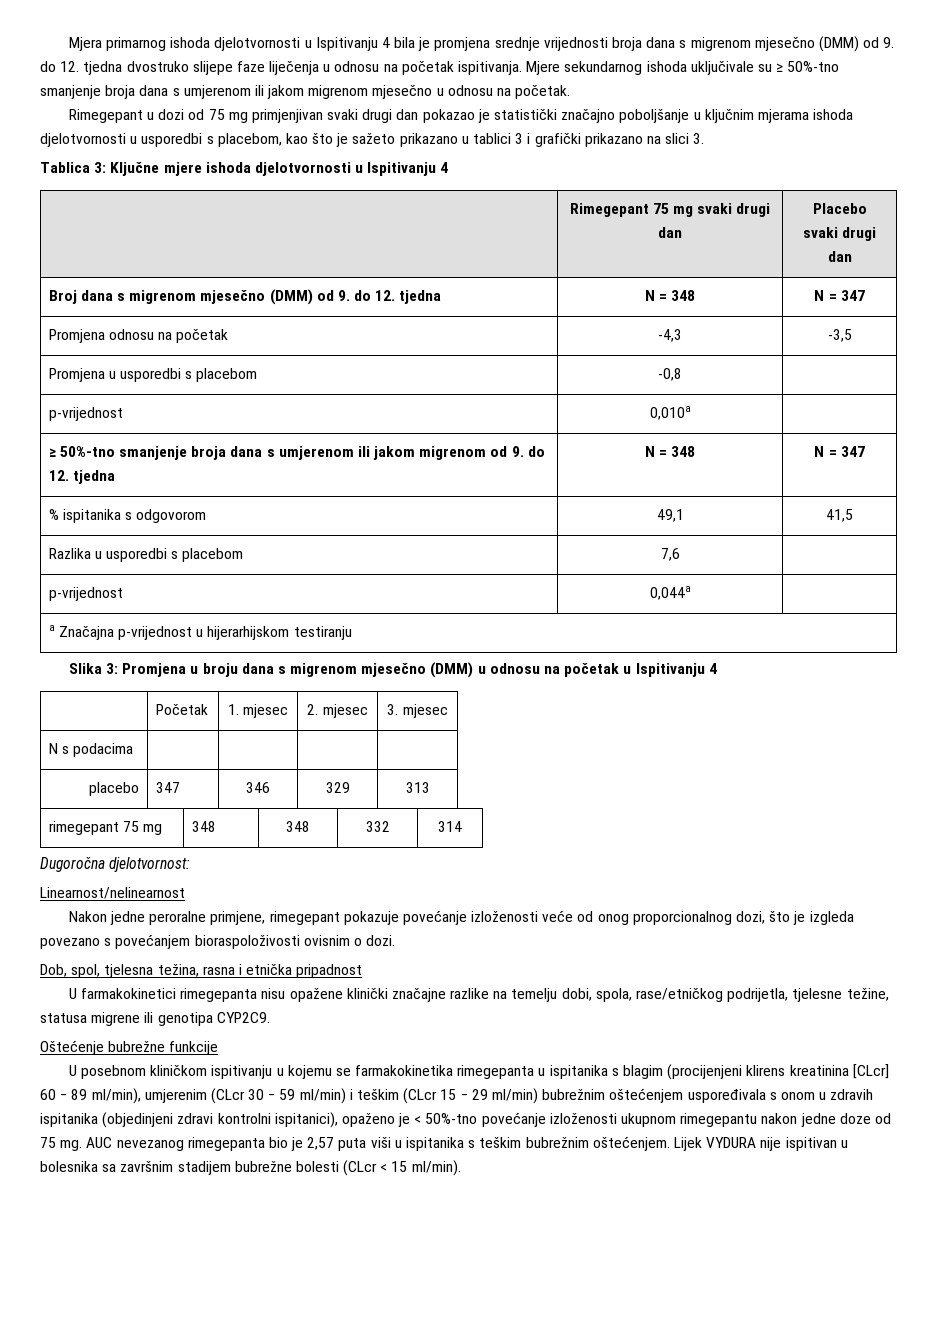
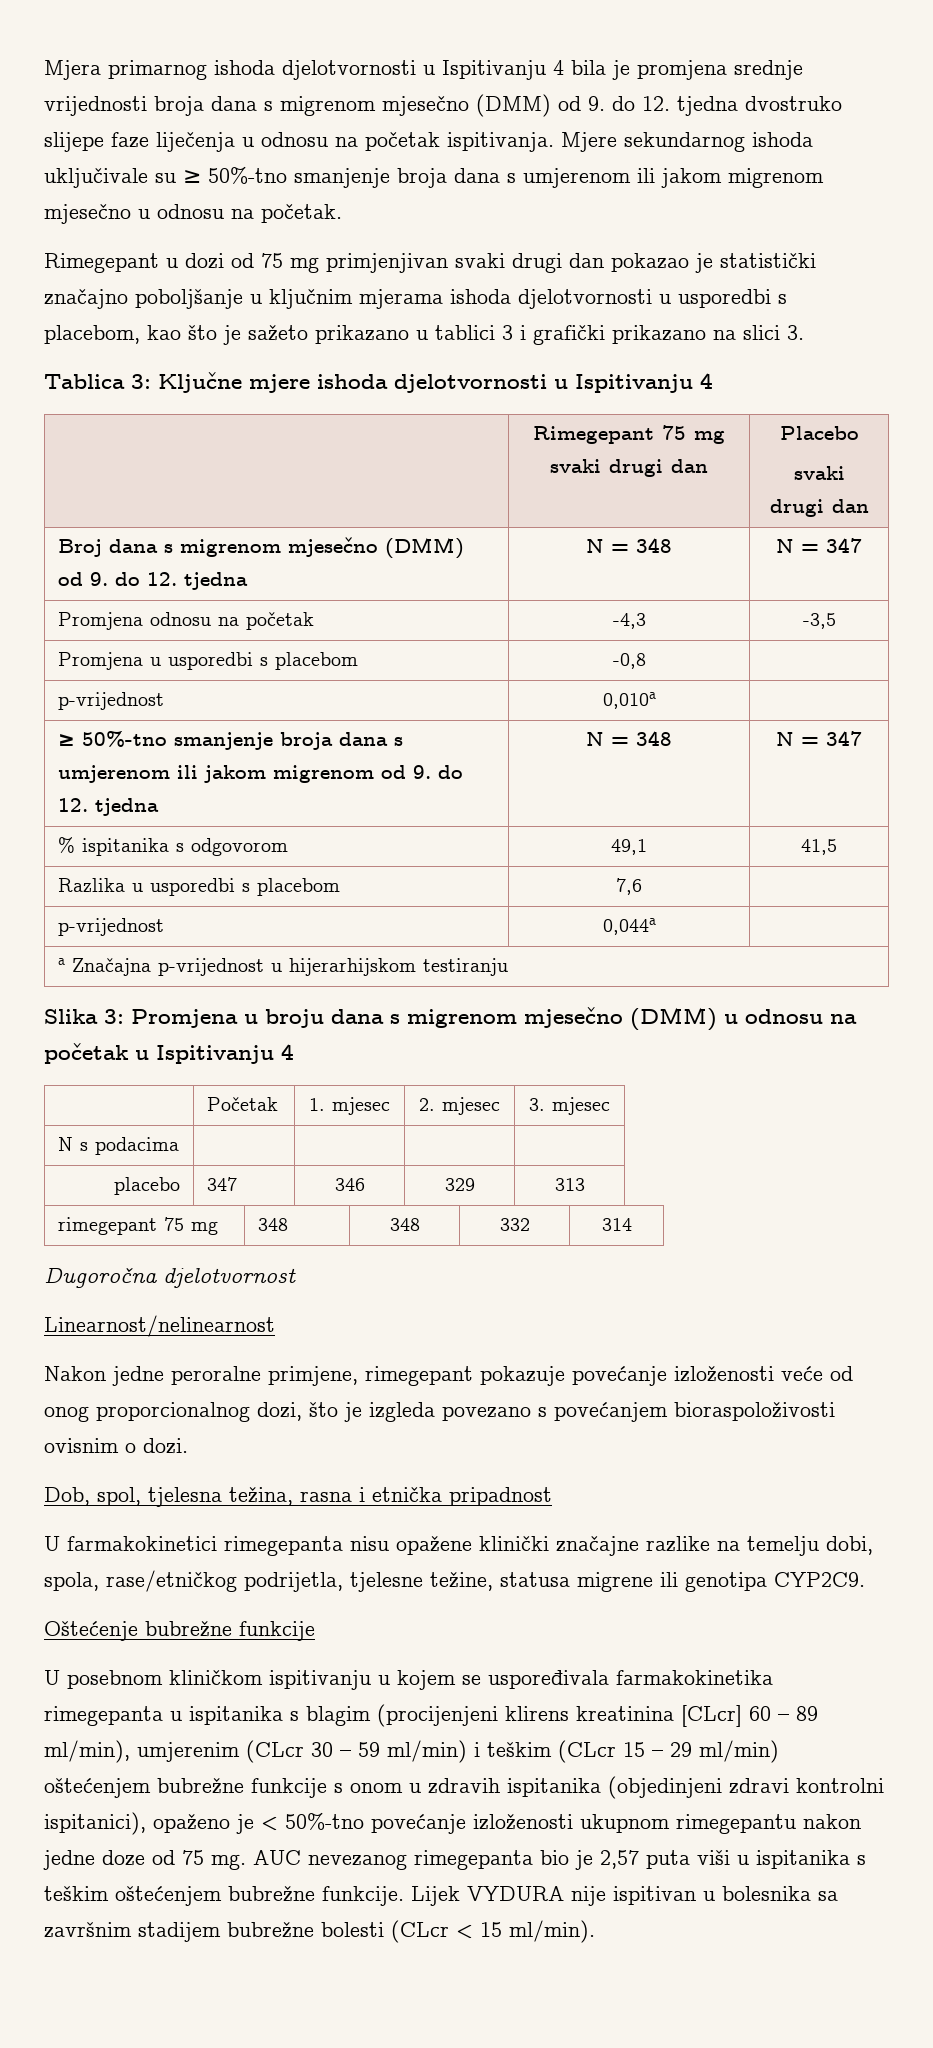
[109,857,191,872] djelotvornost: -> [163,1268,296,1288] djelotvornost
[287,1065,351,1079] kojemu se -> [397,1670,609,1690] kojem se uspoređivala
[542,1088,766,1103] bubrežnim oštećenjem uspoređivala -> [44,1778,327,1798] oštećenjem bubrežne funkcije
[525,1136,670,1151] bubrežnim oštećenjem. -> [115,1886,404,1906] oštećenjem bubrežne funkcije.

